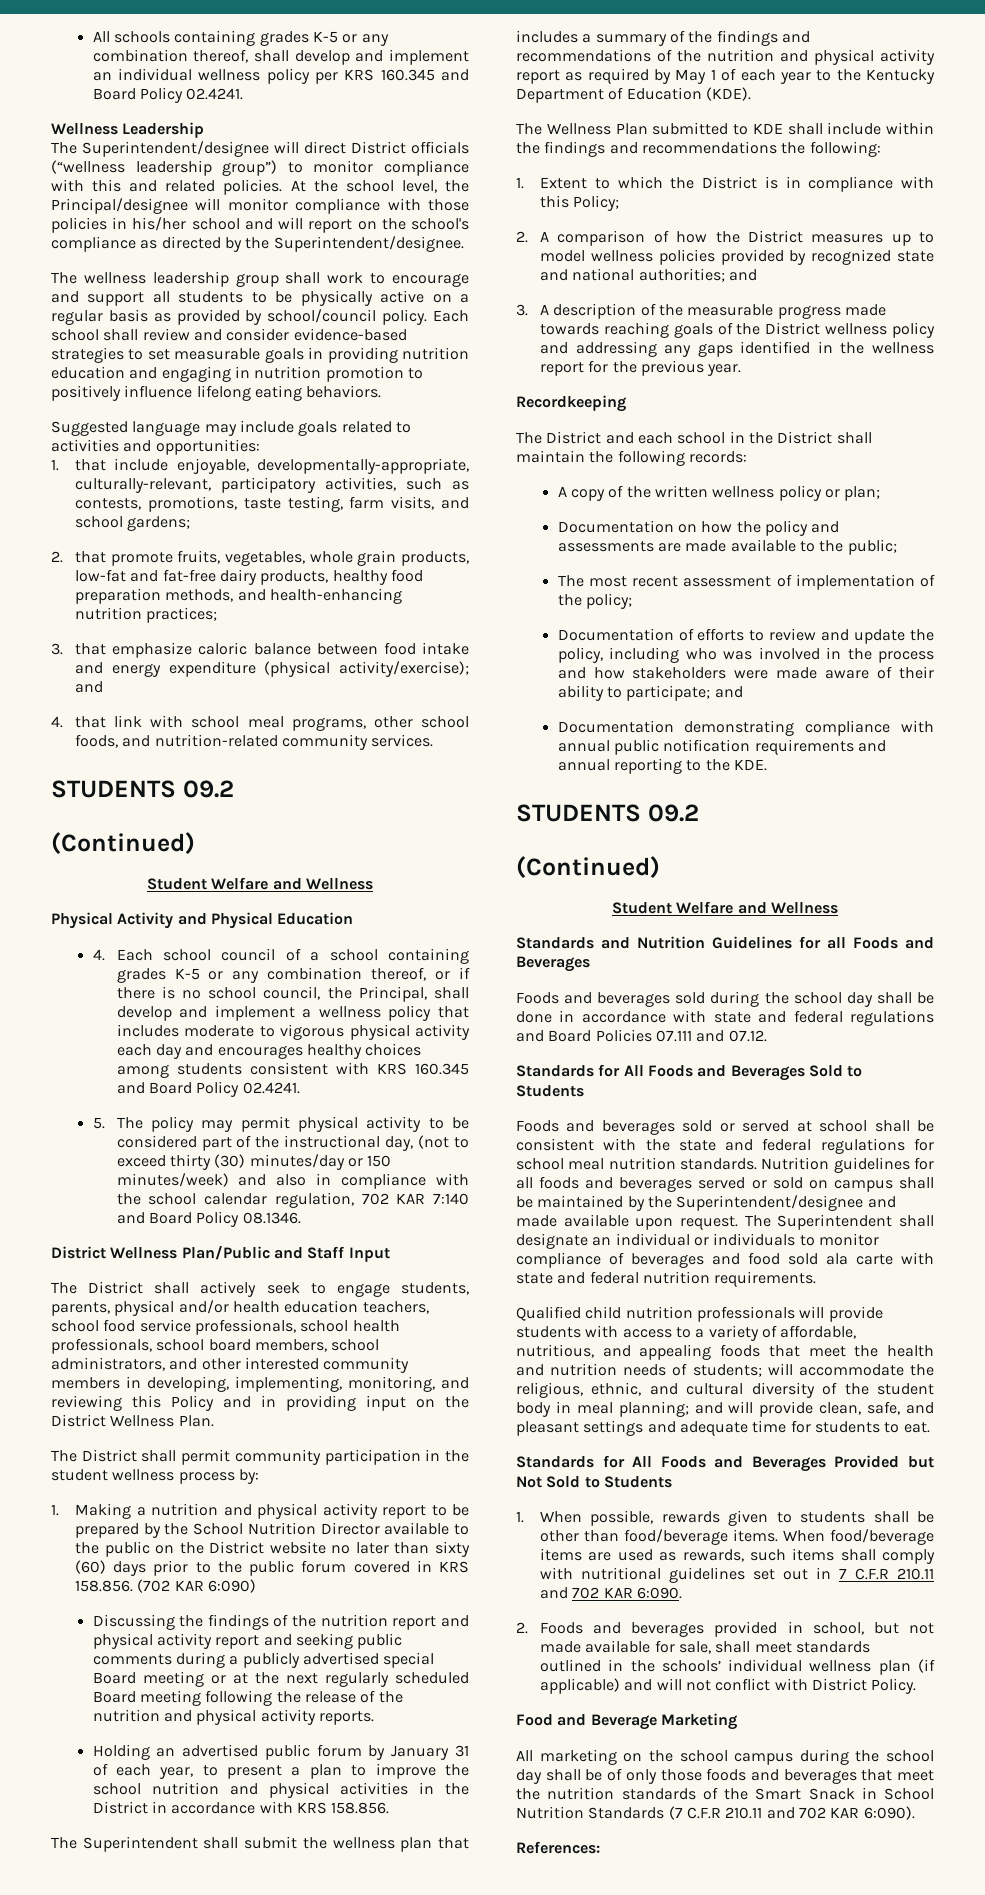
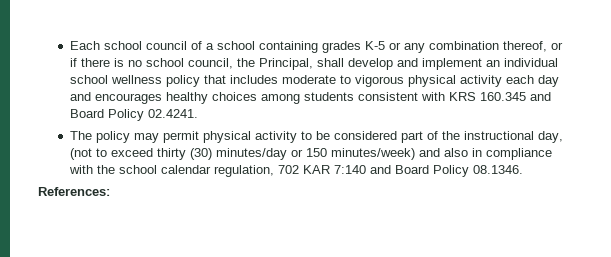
[92,30,389,46] [92,49,469,65] [92,68,470,84] [92,87,244,103] [51,122,205,138] [51,141,469,157] [51,160,470,176] [51,179,469,195] [51,198,470,214] [51,217,470,233] [51,236,464,252] [51,271,469,287] [51,290,470,306] [51,309,469,325] [51,328,407,341] [51,347,469,363] [51,366,423,382] [51,385,382,401] [51,420,411,436] [51,439,260,455] [51,458,469,474] [75,477,469,493] [75,496,469,512] [75,516,191,531] [51,550,470,566] [75,569,423,585] [75,588,402,604] [75,607,218,623] [51,642,470,658] [75,661,469,677] [75,681,104,693] [51,715,469,731] [75,734,434,750] [51,780,234,798] [51,832,195,854] [147,877,373,890] [51,912,354,929] [92,949,105,961] All schools containing grades K-5 or any combination thereof, shall develop and implement an individual wellness policy per KRS 160.345 and Board Policy 02.4241. // Wellness Leadership // The Superintendent/designee will direct District officials (“wellness leadership group”) to monitor compliance with this and related policies. At the school level, the Principal/designee will monitor compliance with those policies in his/her school and will report on the school's compliance as directed by the Superintendent/designee. // The wellness leadership group shall work to encourage and support all students to be physically active on a regular basis as provided by school/council policy. Each school shall review and consider evidence-based strategies to set measurable goals in providing nutrition education and engaging in nutrition promotion to positively influence lifelong eating behaviors. // Suggested language may include goals related to activities and opportunities: // 1. that include enjoyable, developmentally-appropriate, culturally-relevant, participatory activities, such as contests, promotions, taste testing, farm visits, and school gardens; // 2. that promote fruits, vegetables, whole grain products, low-fat and fat-free dairy products, healthy food preparation methods, and health-enhancing nutrition practices; // 3. that emphasize caloric balance between food intake and energy expenditure (physical activity/exercise); and // 4. that link with school meal programs, other school foods, and nutrition-related community services. // STUDENTS 09.2 // (Continued) // Student Welfare and Wellness // Physical Activity and Physical Education // 4. -> (70, 45) none
[302,1009,312,1018] a -> [486,58,559,67] [70,75,109,84] an individual school
[92,1117,105,1129] 5. -> (199, 113) none
[51,1246,390,1262] [51,1281,470,1297] [51,1300,429,1316] [51,1319,400,1335] [51,1338,380,1354] [51,1357,410,1373] [51,1376,469,1392] [51,1395,469,1411] [51,1414,214,1427] [51,1449,470,1465] [51,1469,259,1484] [51,1503,469,1519] [75,1522,469,1538] [75,1541,470,1557] [75,1560,470,1576] [75,1579,256,1593] [92,1614,469,1630] [92,1633,403,1649] [92,1652,435,1668] [92,1671,469,1687] [92,1690,403,1706] [92,1709,374,1725] [92,1744,469,1760] [92,1763,469,1779] [92,1782,469,1798] [92,1801,390,1814] [51,1836,470,1852] [516,30,810,46] [516,49,935,65] [516,68,936,84] [516,87,751,103] [516,122,934,135] [516,141,881,157] [516,176,934,192] [540,195,620,211] [516,230,934,246] [540,249,934,265] [540,268,757,282] [516,303,886,319] [540,322,935,338] [540,341,934,357] [540,360,742,376] [516,395,626,412] [516,431,872,444] [516,450,747,466] [557,485,881,501] [557,520,840,536] [557,539,897,555] [557,574,935,590] [557,593,632,609] [557,628,934,644] [557,647,934,663] [557,666,934,679] [557,685,743,701] [557,720,934,736] [557,739,886,755] [557,758,767,774] [516,804,699,822] [516,856,660,878] [612,901,838,914] [516,936,934,949] [516,956,590,972] [516,991,934,1007] [516,1010,934,1026] [516,1029,767,1042] [516,1064,863,1081] [516,1085,584,1097] [516,1120,935,1135] [516,1138,934,1154] [516,1157,934,1173] [516,1176,934,1192] [516,1195,896,1211] [516,1214,934,1230] [516,1233,879,1249] [516,1252,934,1268] [516,1271,817,1287] [516,1306,883,1322] [516,1325,857,1341] [516,1344,934,1360] [516,1363,934,1377] [516,1382,934,1398] [516,1401,934,1417] [516,1420,930,1436] [516,1455,934,1472] [516,1476,672,1488] [516,1510,934,1526] [540,1529,935,1545] [540,1548,935,1564] [540,1567,934,1583] [540,1587,682,1599] [516,1621,934,1637] [540,1640,870,1654] [540,1659,935,1675] [540,1678,917,1694] [516,1713,737,1730] [516,1749,934,1765] [516,1768,934,1784] [516,1787,934,1800] [516,1806,915,1820] // District Wellness Plan/Public and Staff Input // The District shall actively seek to engage students, parents, physical and/or health education teachers, school food service professionals, school health professionals, school board members, school administrators, and other interested community members in developing, implementing, monitoring, and reviewing this Policy and in providing input on the District Wellness Plan. // The District shall permit community participation in the student wellness process by: // 1. Making a nutrition and physical activity report to be prepared by the School Nutrition Director available to the public on the District website no later than sixty (60) days prior to the public forum covered in KRS 158.856. (702 KAR 6:090) // Discussing the findings of the nutrition report and physical activity report and seeking public comments during a publicly advertised special Board meeting or at the next regularly scheduled Board meeting following the release of the nutrition and physical activity reports. // Holding an advertised public forum by January 31 of each year, to present a plan to improve the school nutrition and physical activities in the District in accordance with KRS 158.856. // The Superintendent shall submit the wellness plan that includes a summary of the findings and recommendations of the nutrition and physical activity report as required by May 1 of each year to the Kentucky Department of Education (KDE). // The Wellness Plan submitted to KDE shall include within the findings and recommendations the following: // 1. Extent to which the District is in compliance with this Policy; // 2. A comparison of how the District measures up to model wellness policies provided by recognized state and national authorities; and // 3. A description of the measurable progress made towards reaching goals of the District wellness policy and addressing any gaps identified in the wellness report for the previous year. // Recordkeeping // The District and each school in the District shall maintain the following records: // A copy of the written wellness policy or plan; // Documentation on how the policy and assessments are made available to the public; // The most recent assessment of implementation of the policy; // Documentation of efforts to review and update the policy, including who was involved in the process and how stakeholders were made aware of their ability to participate; and // Documentation demonstrating compliance with annual public notification requirements and annual reporting to the KDE. // STUDENTS 09.2 // (Continued) // Student Welfare and Wellness // Standards and Nutrition Guidelines for all Foods and Beverages // Foods and beverages sold during the school day shall be done in accordance with state and federal regulations and Board Policies 07.111 and 07.12. // Standards for All Foods and Beverages Sold to Students // Foods and beverages sold or served at school shall be consistent with the state and federal regulations for school meal nutrition standards. Nutrition guidelines for all foods and beverages served or sold on campus shall be maintained by the Superintendent/designee and made available upon request. The Superintendent shall designate an individual or individuals to monitor compliance of beverages and food sold ala carte with state and federal nutrition requirements. // Qualified child nutrition professionals will provide students with access to a variety of affordable, nutritious, and appealing foods that meet the health and nutrition needs of students; will accommodate the religious, ethnic, and cultural diversity of the student body in meal planning; and will provide clean, safe, and pleasant settings and adequate time for students to eat. // Standards for All Foods and Beverages Provided but Not Sold to Students // 1. When possible, rewards given to students shall be other than food/beverage items. When food/beverage items are used as rewards, such items shall comply with nutritional guidelines set out in 7 C.F.R 210.11 and 702 KAR 6:090. // 2. Foods and beverages provided in school, but not made available for sale, shall meet standards outlined in the schools’ individual wellness plan (if applicable) and will not conflict with District Policy. // Food and Beverage Marketing // All marketing on the school campus during the school day shall be of only those foods and beverages that meet the nutrition standards of the Smart Snack in School Nutrition Standards (7 C.F.R 210.11 and 702 KAR 6:090). -> (524, 169) none

